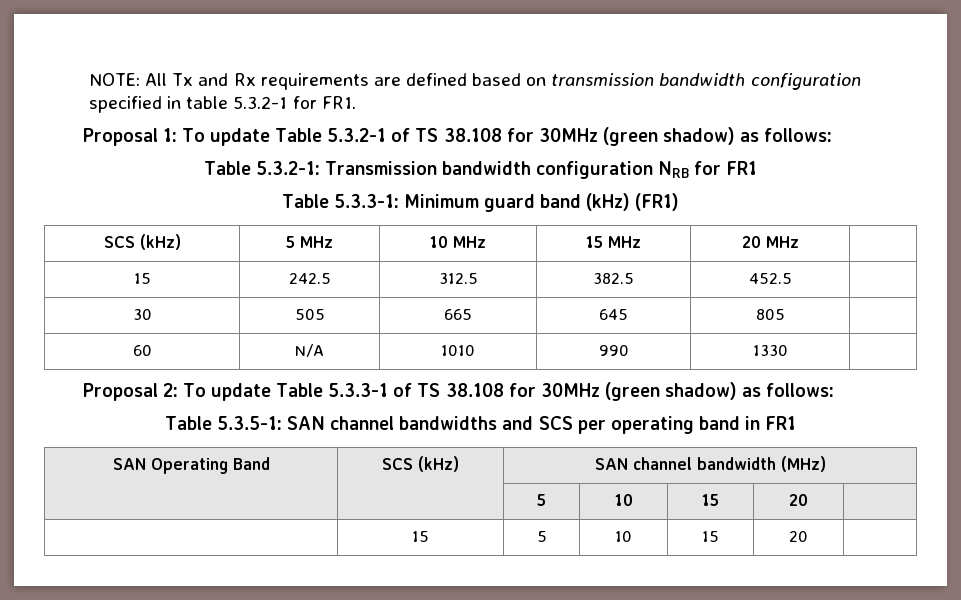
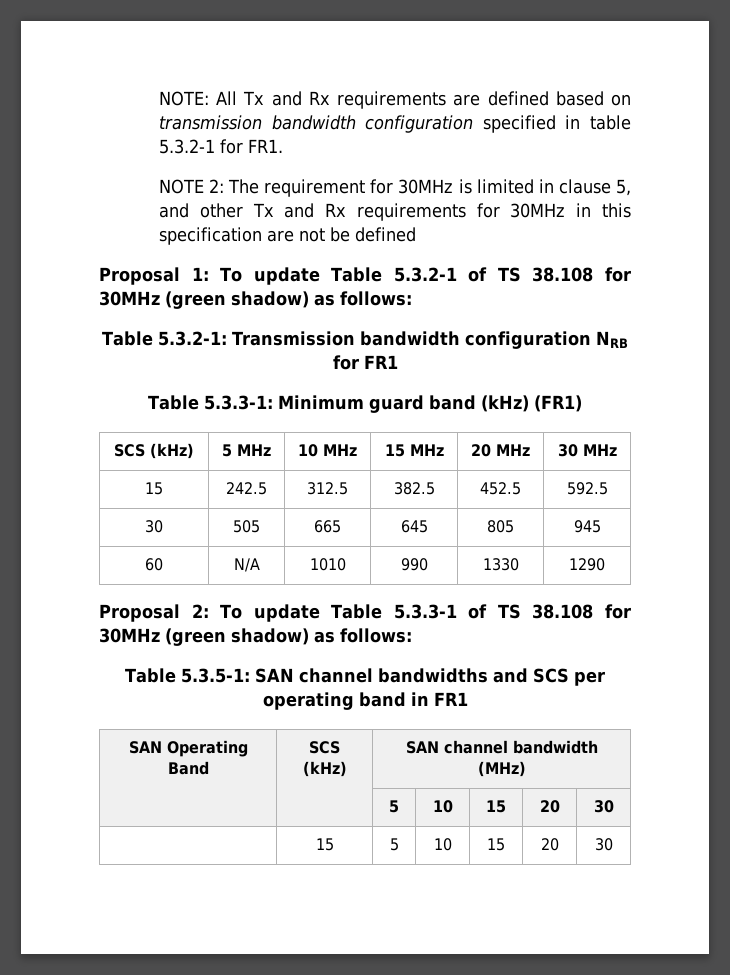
(356, 102) none -> [158,179,632,197] [158,203,631,221] [158,227,416,245] // NOTE 2: The requirement for 30MHz is limited in clause 5, and other Tx and Rx requirements for 30MHz in this specification are not be defined
(799, 242) none -> [557,444,617,457] 30 MHz
(792, 278) none -> [566,482,608,495] 592.5
(785, 314) none -> [573,520,601,533] 945
(788, 350) none -> [569,558,605,571] 1290
(808, 500) none -> [593,800,614,813] 30
(808, 536) none -> [594,838,613,851] 30

